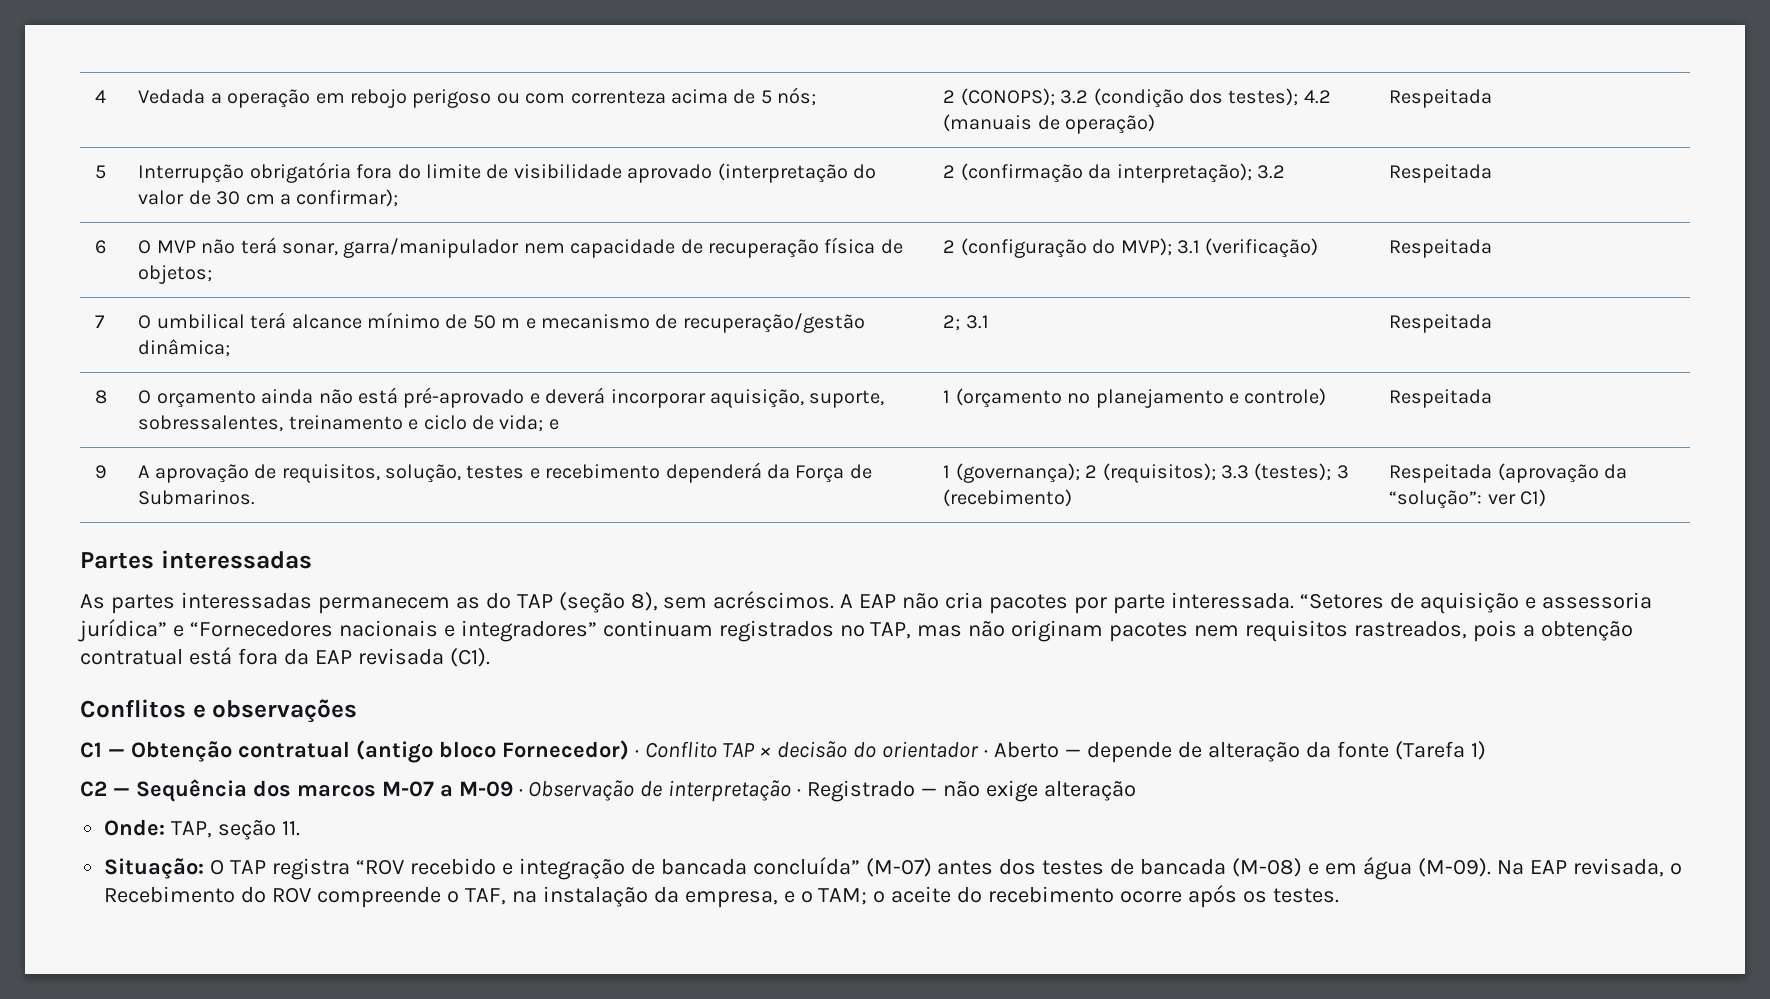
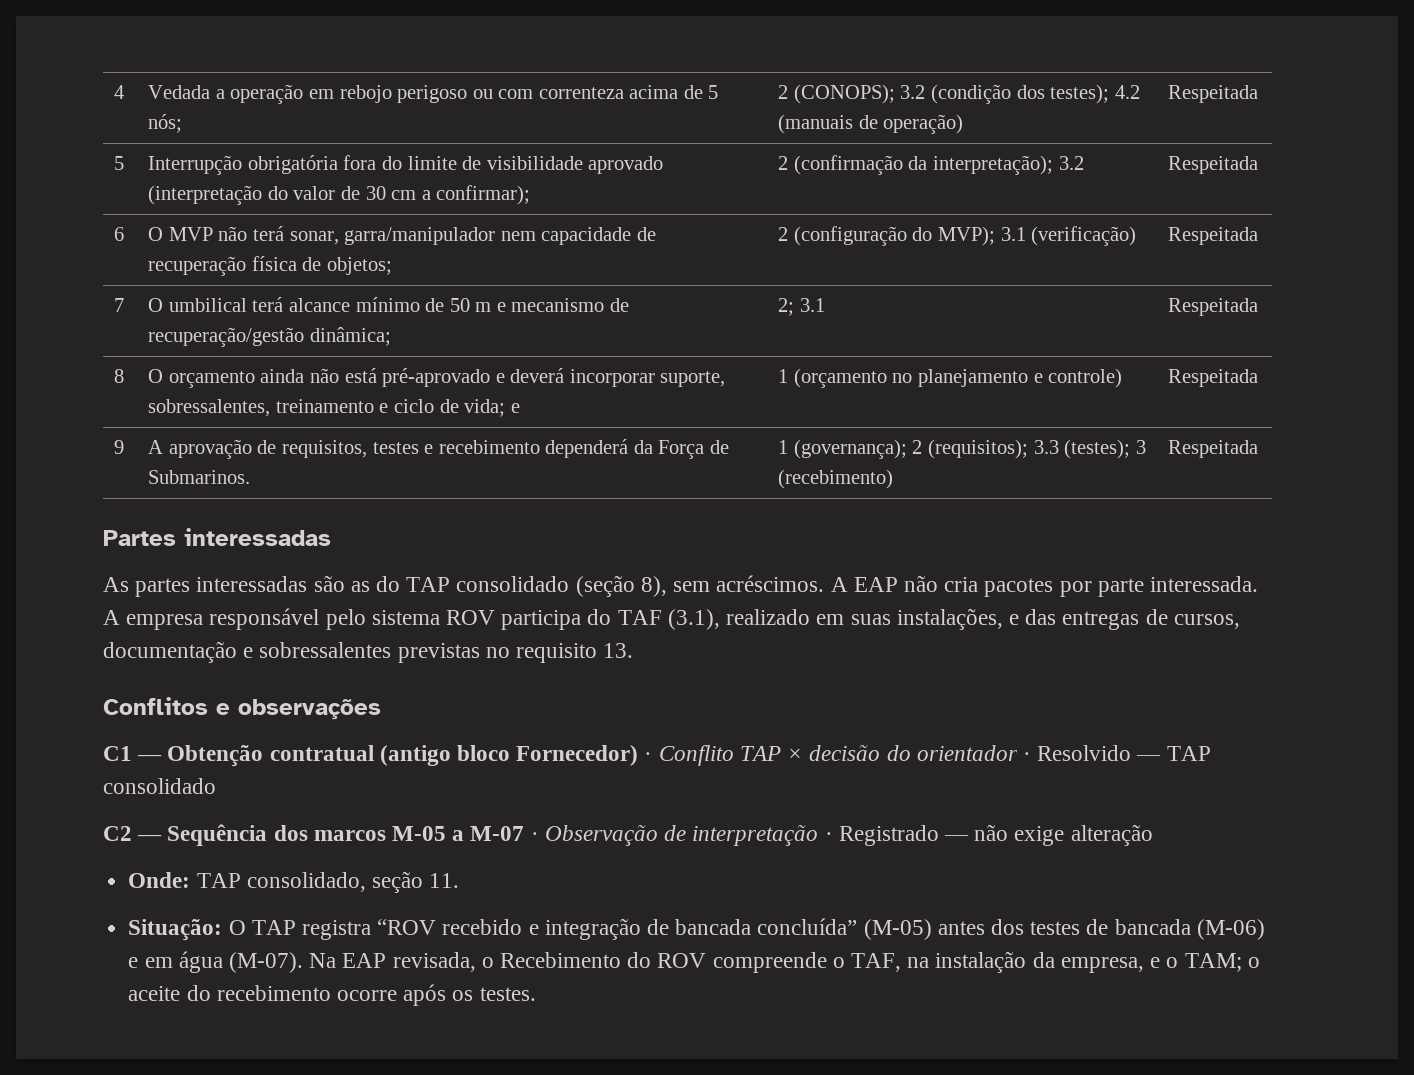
[709,389,804,408] aquisição, -> (655, 378) none
[384,464,461,483] solução, -> (367, 449) none
[1497,463,1628,483] [1389,489,1547,509] (aprovação da “solução”: ver C1) -> (1259, 449) none
[317,597,450,614] permanecem -> [313,575,345,592] são
(553, 601) none -> [456,576,570,592] consolidado
[1299,592,1652,614] [78,619,1633,642] [80,647,490,667] “Setores de aquisição e assessoria jurídica” e “Fornecedores nacionais e integradores” continuam registrados no TAP, mas não originam pacotes nem requisitos rastreados, pois a obtenção contratual está fora da EAP revisada (C1). -> [103,608,1240,630] [103,641,634,663] A empresa responsável pelo sistema ROV participa do TAF (3.1), realizado em suas instalações, e das entregas de cursos, documentação e sobressalentes previstas no requisito 13.
[994,741,1486,763] Aberto — depende de alteração da fonte (Tarefa 1) -> [1037,745,1211,761] [103,778,216,794] Resolvido — TAP consolidado
[381,781,513,797] M-07 a M-09 -> [392,826,525,841] M-05 a M-07
[171,821,213,838] TAP, -> [196,872,366,892] TAP consolidado,
[865,858,932,877] (M-07) -> [863,919,932,940] (M-05)
[1232,858,1303,877] (M-08) -> [1196,919,1265,940] (M-06)
[1417,858,1491,877] (M-09). -> [228,952,303,973] (M-07).

